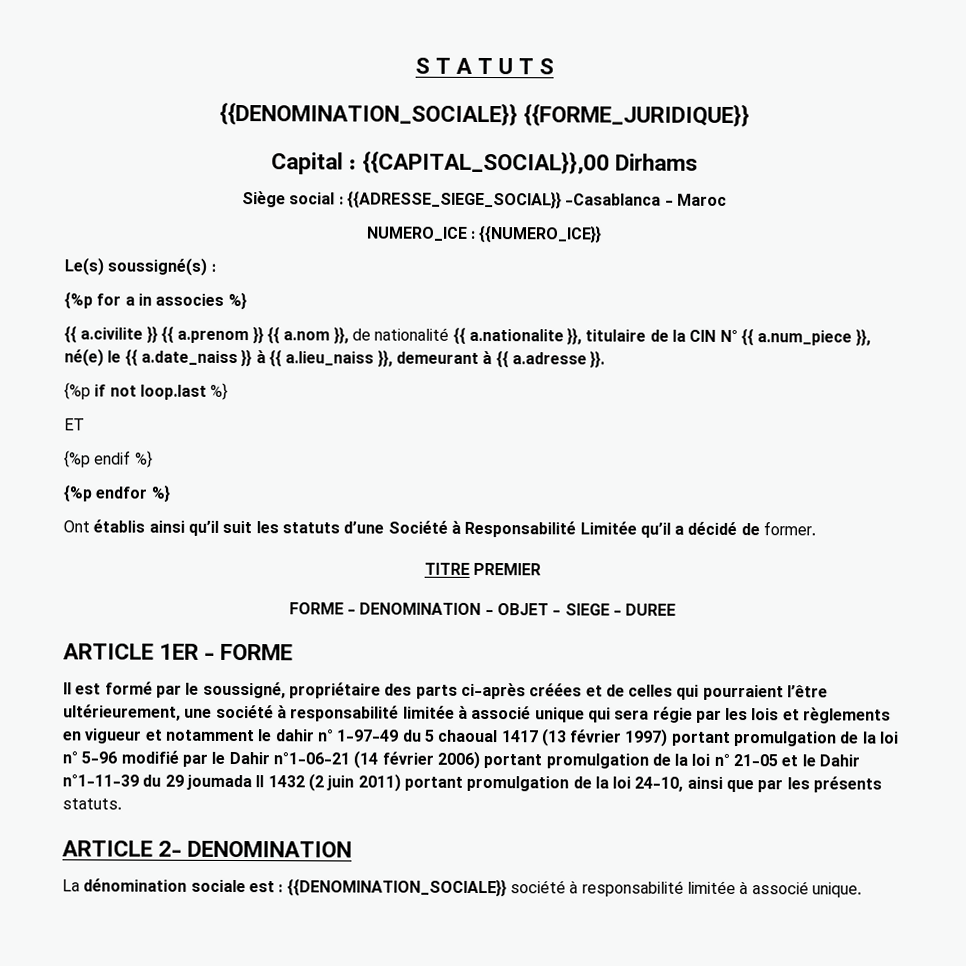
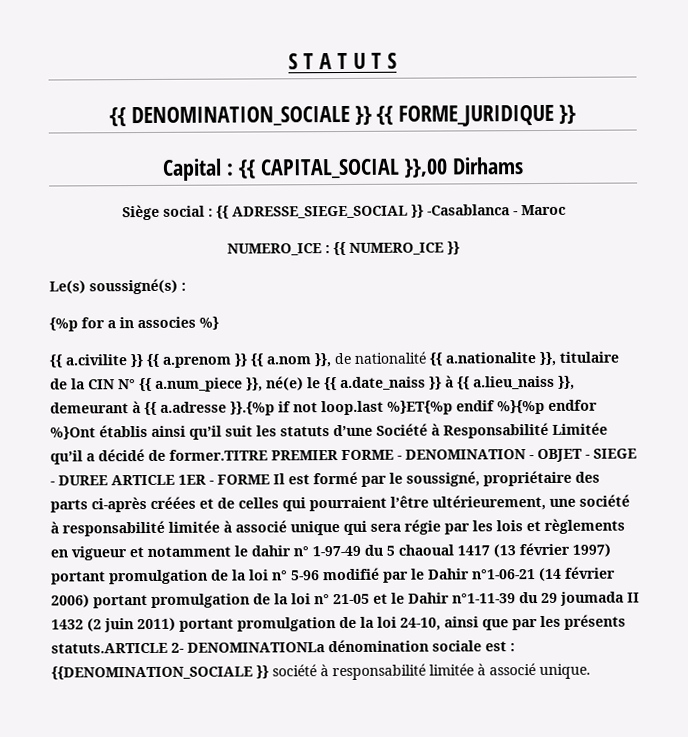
[218,101,751,128] {{DENOMINATION_SOCIALE}} {{FORME_JURIDIQUE}} -> [108,104,577,127] {{ DENOMINATION_SOCIALE }} {{ FORME_JURIDIQUE }}
[361,150,610,175] {{CAPITAL_SOCIAL}},00 -> [238,158,448,179] {{ CAPITAL_SOCIAL }},00
[347,190,562,210] {{ADRESSE_SIEGE_SOCIAL}} -> [215,204,424,219] {{ ADRESSE_SIEGE_SOCIAL }}
[478,224,603,244] {{NUMERO_ICE}} -> [333,241,460,256] {{ NUMERO_ICE }}
[589,350,606,369] [64,382,91,400] }}. // {%p -> [230,401,275,416] }}.{%p
[210,382,229,400] [64,418,85,431] [64,450,153,468] [63,484,170,503] [63,520,90,533] %} // ET // {%p endif %} // {%p endfor %} // Ont -> [387,399,598,415] [50,426,96,440] %}ET{%p endif %}{%p endfor %}Ont
[763,521,817,536] [423,562,470,575] former. // TITRE -> [169,449,268,461] former.TITRE
(542, 569) // -> (338, 455) none
(677, 609) // -> (108, 480) none
(294, 652) // -> (270, 479) none
[62,798,122,810] [62,840,353,858] [62,879,80,892] statuts. // ARTICLE 2- DENOMINATION // La -> [51,642,325,654] statuts.ARTICLE 2- DENOMINATIONLa
[286,878,507,898] {{DENOMINATION_SOCIALE}} -> [51,665,269,680] {{DENOMINATION_SOCIALE }}

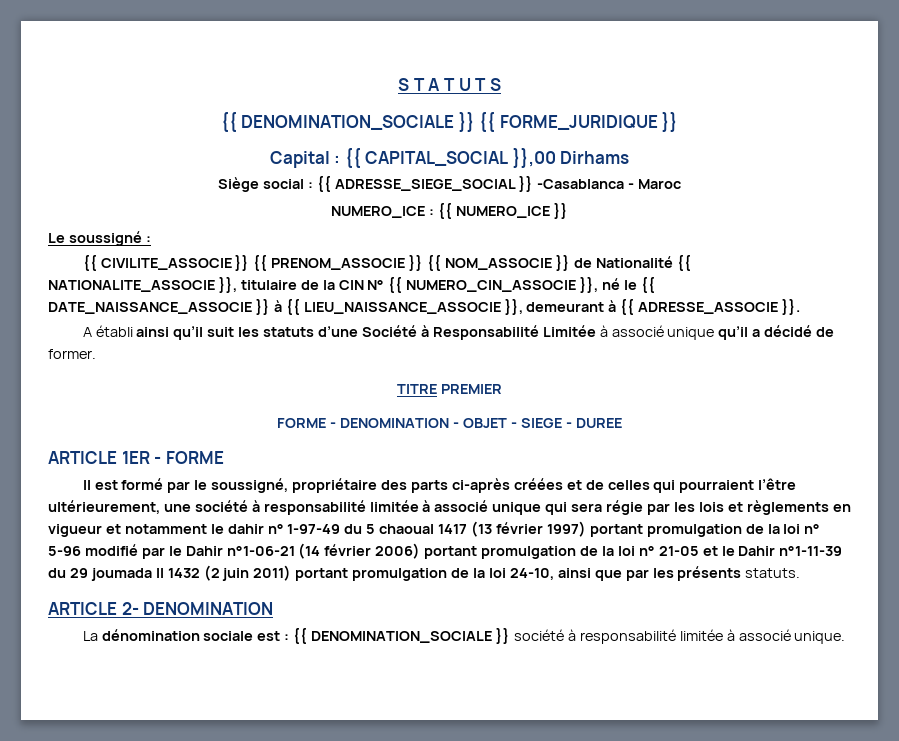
[49,278,186,295] [49,316,219,332] [49,351,536,368] Le(s) soussigné(s) : // {%p for a in associes %} // {{ a.civilite }} {{ a.prenom }} {{ a.nom }}, de nationalité {{ a.nationalite -> [48,231,151,246] [82,255,691,271] [48,280,215,292] Le soussigné : // {{ CIVILITE_ASSOCIE }} {{ PRENOM_ASSOCIE }} {{ NOM_ASSOCIE }} de Nationalité {{ NATIONALITE_ASSOCIE
[155,376,304,392] a.num_piece }}, né(e) -> [406,277,621,293] NUMERO_CIN_ASSOCIE }}, né
[340,376,426,391] a.date_naiss -> [48,302,252,314] DATE_NAISSANCE_ASSOCIE
[473,375,555,390] a.lieu_naiss -> [303,302,501,314] LIEU_NAISSANCE_ASSOCIE
[160,399,598,416] [50,424,148,440] a.adresse }}.{%p if not loop.last %}ET{%p endif %}{%p endfor %}Ont établis -> [638,299,801,315] [82,325,133,337] ADRESSE_ASSOCIE }}. // A établi
(608, 428) none -> [599,325,715,340] à associé unique
[169,449,268,461] former.TITRE -> [48,349,96,359] [397,384,438,394] former. // TITRE
(338, 455) none -> (502, 389) //
(108, 480) none -> (622, 423) //
(270, 479) none -> (224, 457) //
[51,642,325,654] statuts.ARTICLE 2- DENOMINATIONLa -> [745,568,801,578] [48,602,274,615] [82,631,98,641] statuts. // ARTICLE 2- DENOMINATION // La
[51,665,253,680] {{DENOMINATION_SOCIALE -> [293,628,493,644] {{ DENOMINATION_SOCIALE

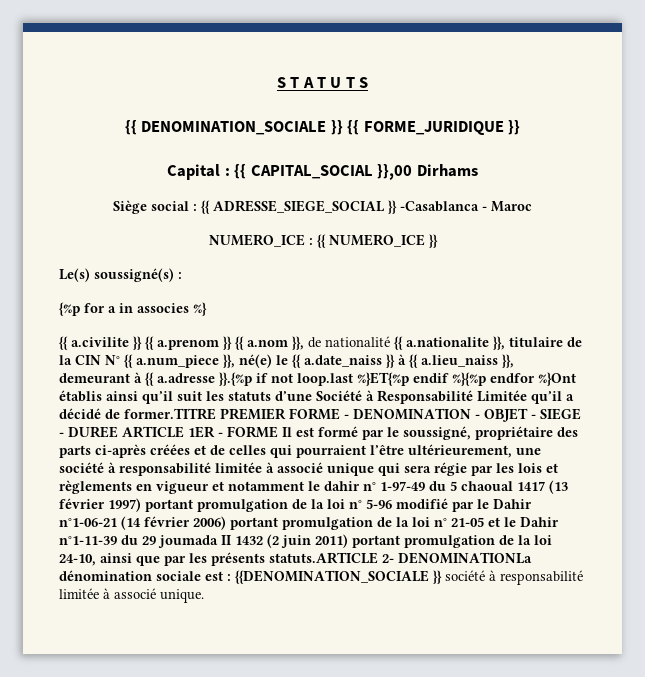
[48,231,151,246] [82,255,691,271] [48,280,215,292] Le soussigné : // {{ CIVILITE_ASSOCIE }} {{ PRENOM_ASSOCIE }} {{ NOM_ASSOCIE }} de Nationalité {{ NATIONALITE_ASSOCIE -> [59,268,182,282] [59,302,207,316] [59,336,489,350] Le(s) soussigné(s) : // {%p for a in associes %} // {{ a.civilite }} {{ a.prenom }} {{ a.nom }}, de nationalité {{ a.nationalite
[406,277,621,293] NUMERO_CIN_ASSOCIE }}, né -> [136,354,272,368] a.num_piece }}, né(e)
[48,302,252,314] DATE_NAISSANCE_ASSOCIE -> [304,355,382,367] a.date_naiss
[303,302,501,314] LIEU_NAISSANCE_ASSOCIE -> [421,355,498,367] a.lieu_naiss
[638,299,801,315] [82,325,133,337] ADRESSE_ASSOCIE }}. // A établi -> [157,372,576,386] [59,390,102,402] a.adresse }}.{%p if not loop.last %}ET{%p endif %}{%p endfor %}Ont établis
[599,325,715,340] à associé unique -> (527, 396) none
[48,349,96,359] [397,384,438,394] former. // TITRE -> [124,408,216,420] former.TITRE
(502, 389) // -> (286, 414) none
(622, 423) // -> (118, 432) none
(224, 457) // -> (278, 432) none
[745,568,801,578] [48,602,274,615] [82,631,98,641] statuts. // ARTICLE 2- DENOMINATION // La -> [269,552,532,564] statuts.ARTICLE 2- DENOMINATIONLa
[293,628,493,644] {{ DENOMINATION_SOCIALE -> [235,570,429,584] {{DENOMINATION_SOCIALE

